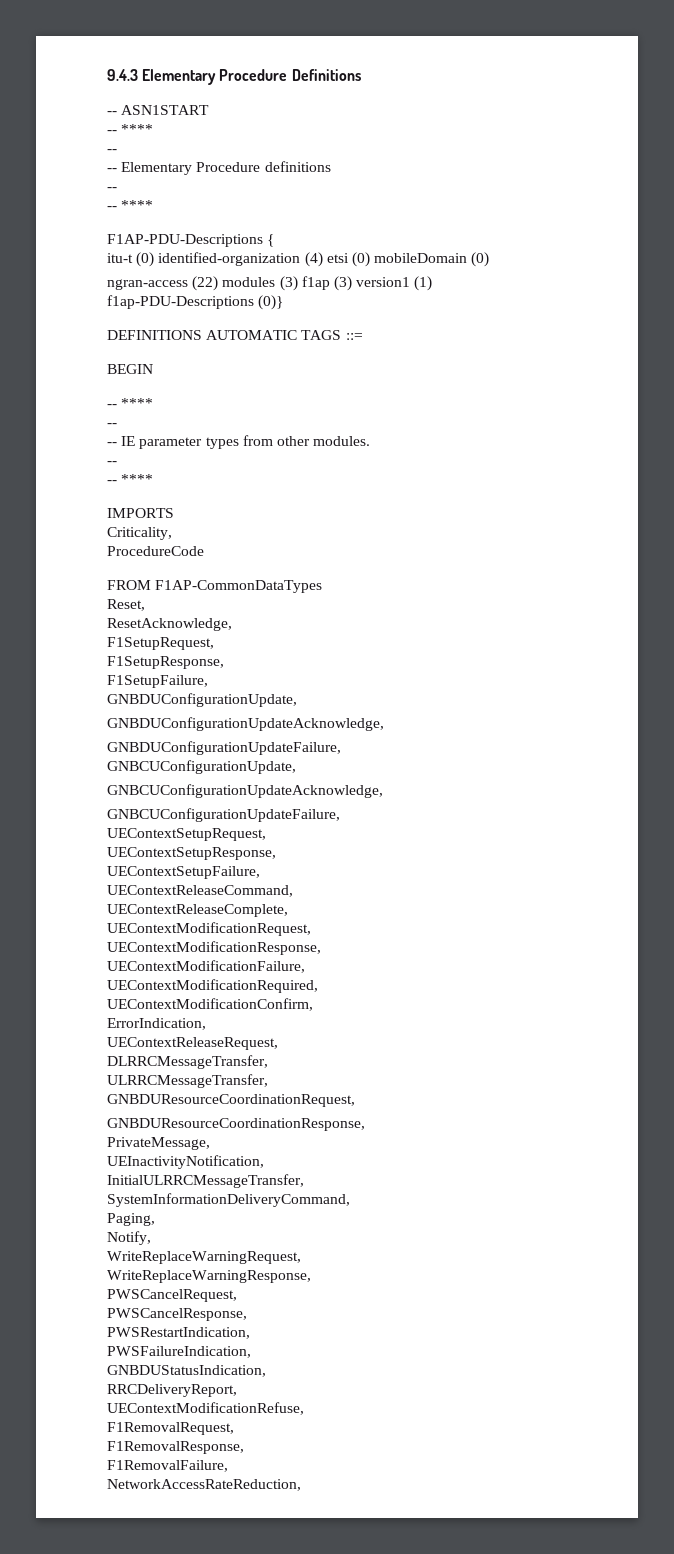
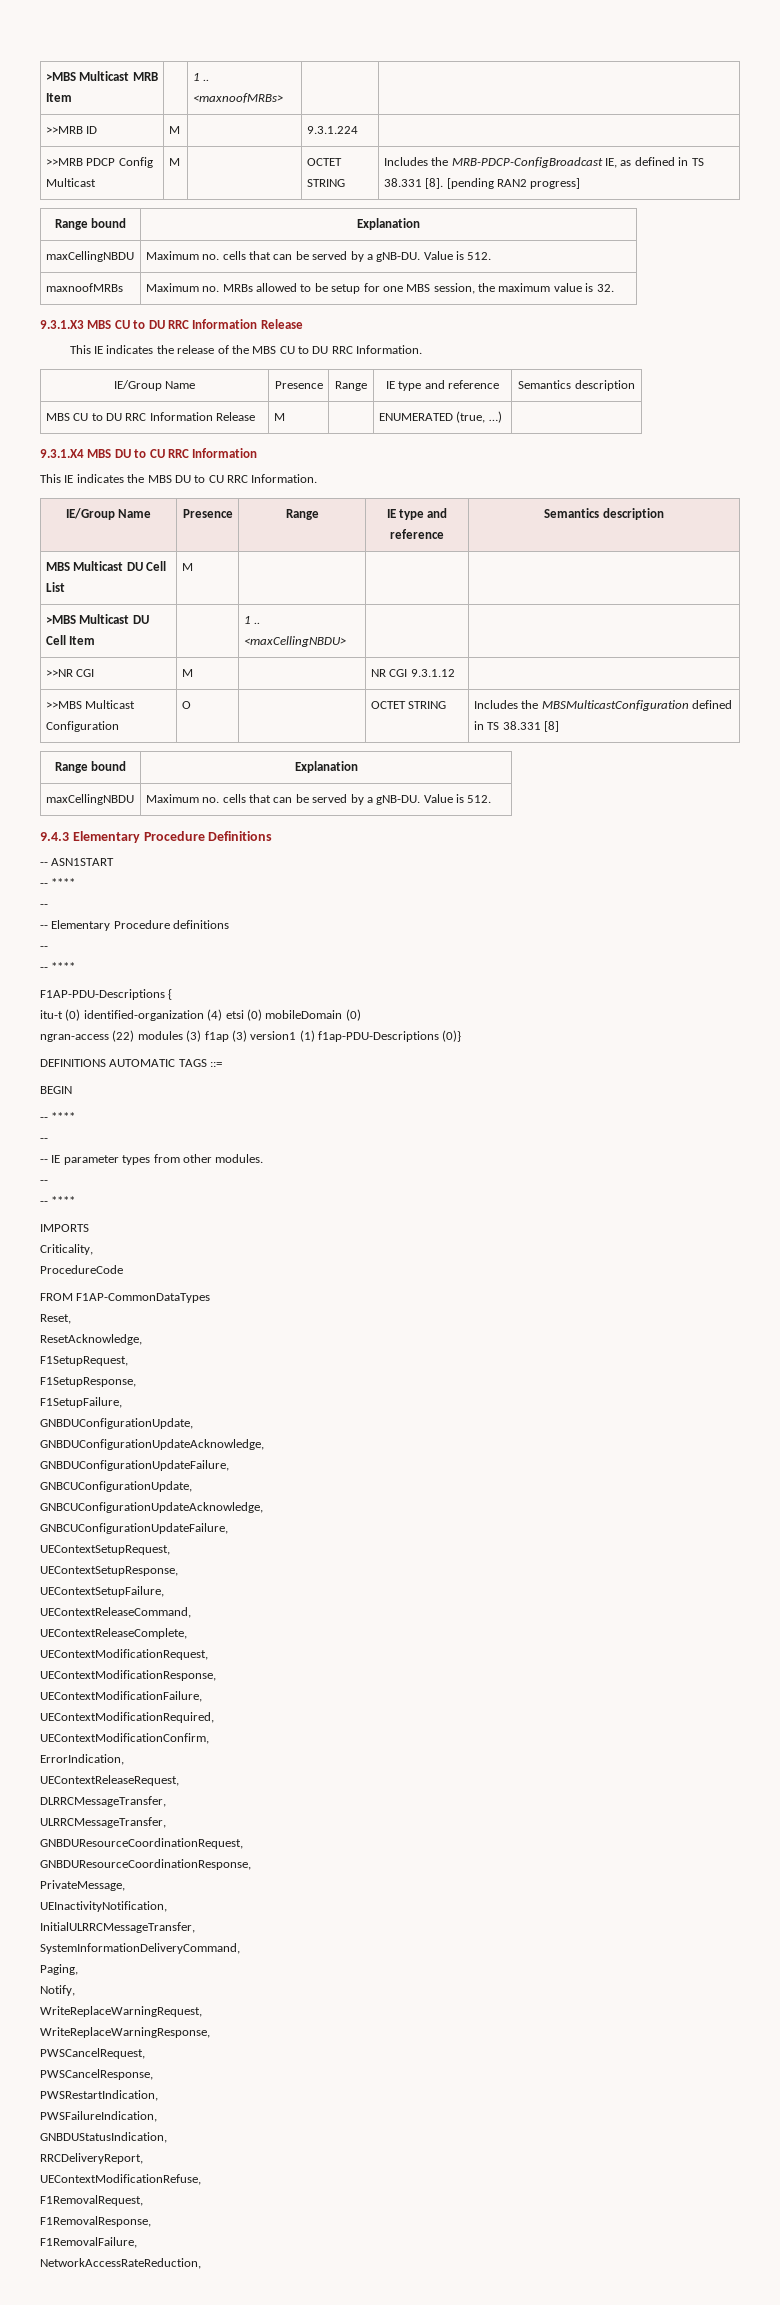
(107, 75) none -> [45,71,158,81] [45,93,72,102] [192,73,210,81] [192,93,283,103] [45,126,98,134] [168,126,180,134] [306,126,358,134] [45,157,153,168] [45,178,96,187] [168,158,180,166] [306,158,342,166] [306,179,345,187] [383,157,704,168] [383,178,581,189] [54,218,127,230] [356,218,420,230] [45,251,134,262] [145,251,492,262] [45,283,123,292] [145,283,614,294] [40,319,303,329] [69,345,423,354] [113,380,196,391] [274,381,323,389] [335,381,367,391] [385,380,500,391] [518,380,635,391] [45,412,256,421] [273,413,285,421] [378,411,502,423] [40,448,258,458] [40,474,318,483] [65,508,152,520] [182,509,233,518] [285,509,319,520] [386,508,448,520] [390,529,444,539] [544,508,664,520] [45,561,167,571] [45,582,65,592] [181,563,193,571] [45,614,149,624] [45,635,96,645] [243,616,261,624] [243,636,346,647] [45,669,95,677] [181,669,193,677] [370,669,455,677] [45,700,136,709] [45,721,119,732] [181,701,191,709] [370,701,447,709] [473,700,733,711] [473,721,560,732] [54,761,127,773] [294,761,358,773] [45,794,134,805] [145,794,492,805] >MBS Multicast MRB Item | | 1 .. <maxnoofMRBs> | | // >>MRB ID | M | | 9.3.1.224 | // >>MRB PDCP Config Multicast | M | | OCTET STRING | Includes the MRB-PDCP-ConfigBroadcast IE, as defined in TS 38.331 [8]. [pending RAN2 progress] // Range bound | Explanation // maxCellingNBDU | Maximum no. cells that can be served by a gNB-DU. Value is 512. // maxnoofMRBs | Maximum no. MRBs allowed to be setup for one MBS session, the maximum value is 32. // 9.3.1.X3 MBS CU to DU RRC Information Release // This IE indicates the release of the MBS CU to DU RRC Information. // IE/Group Name | Presence | Range | IE type and reference | Semantics description // MBS CU to DU RRC Information Release | M | | ENUMERATED (true, …) | // 9.3.1.X4 MBS DU to CU RRC Information // This IE indicates the MBS DU to CU RRC Information. // IE/Group Name | Presence | Range | IE type and reference | Semantics description // MBS Multicast DU Cell List | M | | | // >MBS Multicast DU Cell Item | | 1 .. <maxCellingNBDU> | | // >>NR CGI | M | | NR CGI 9.3.1.12 | // >>MBS Multicast Configuration | O | | OCTET STRING | Includes the MBSMulticastConfiguration defined in TS 38.331 [8] // Range bound | Explanation // maxCellingNBDU | Maximum no. cells that can be served by a gNB-DU. Value is 512. //

